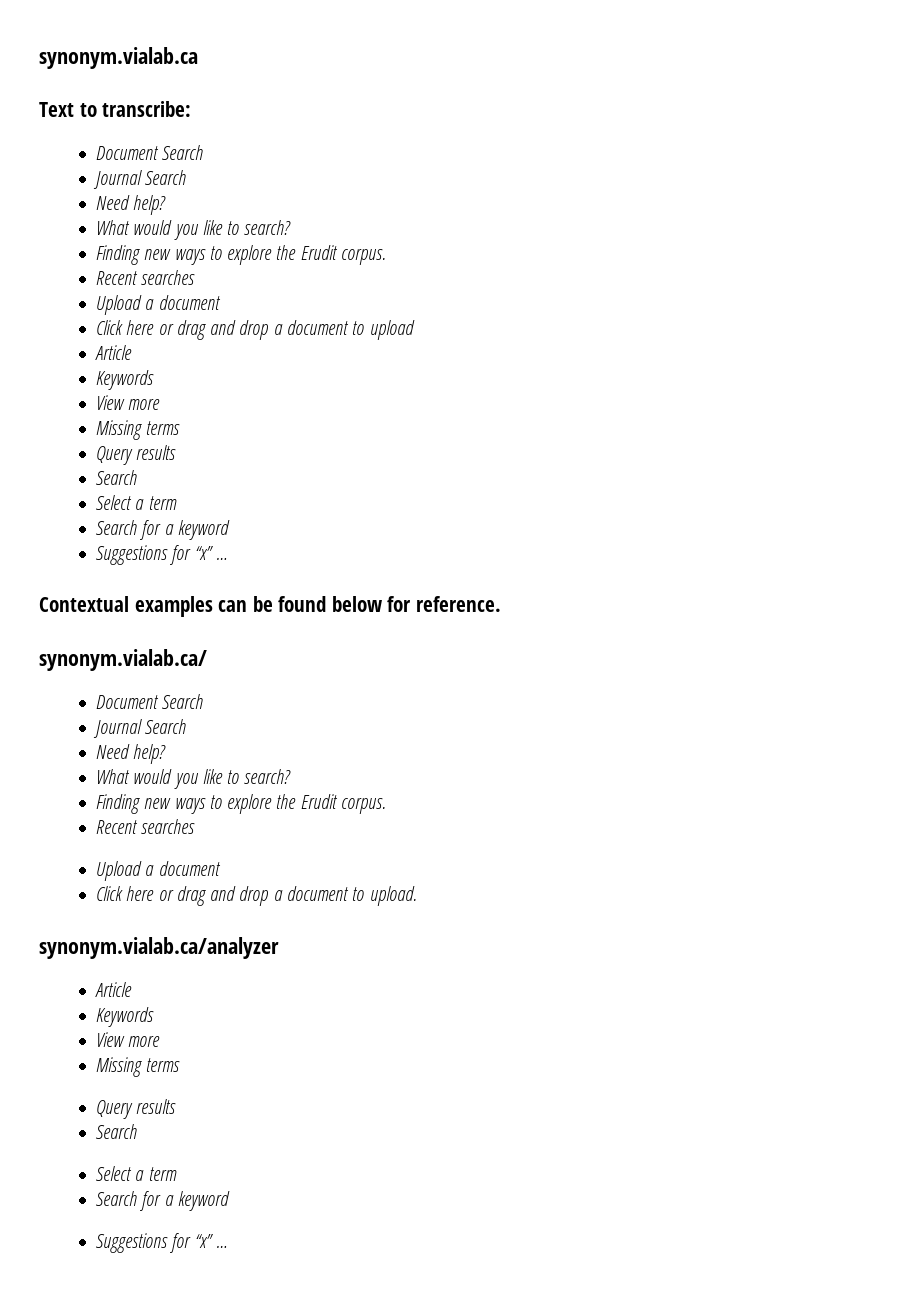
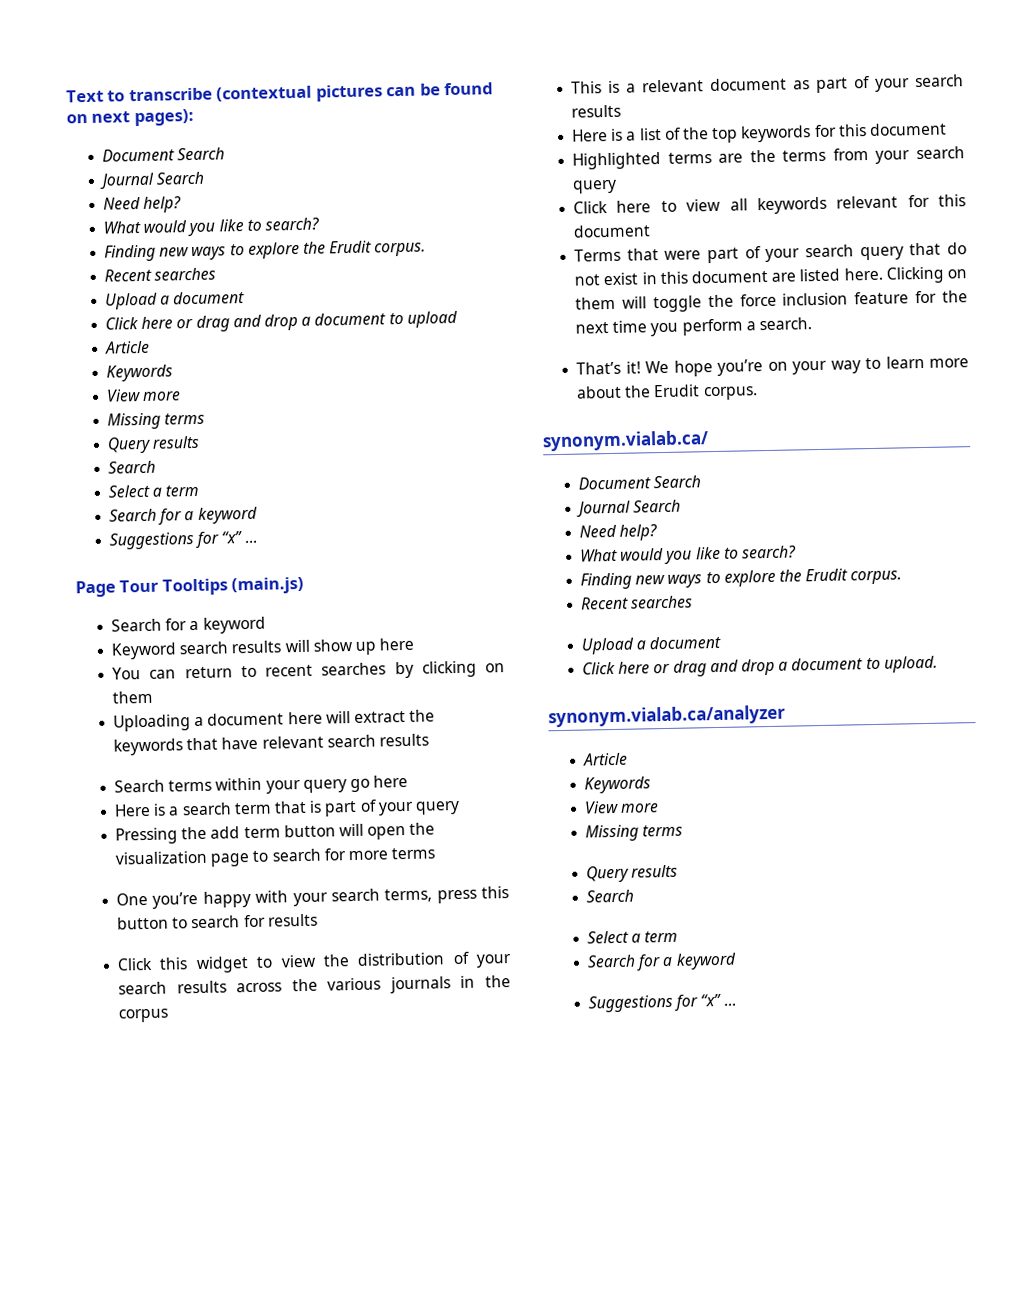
[39,47,198,69] synonym.vialab.ca // -> (66, 96) none
[102,101,192,117] transcribe: -> [128,82,494,102] [66,108,194,127] transcribe (contextual pictures can be found on next pages):
[39,596,501,617] Contextual examples can be found below for reference. -> [75,576,305,598] [111,616,266,634] [111,637,415,660] [112,660,505,680] [112,690,154,704] [113,709,436,732] [113,733,430,756] [114,774,409,794] [114,799,460,817] [115,822,436,845] [115,847,436,867] [116,886,509,909] [117,913,318,930] [117,951,512,974] [118,975,511,995] [118,1008,170,1023] [571,74,964,94] [571,104,622,118] [572,122,947,143] [572,146,965,170] [572,179,618,194] [573,194,966,215] [573,224,652,238] [574,242,968,264] [574,266,967,286] [575,290,968,313] [575,317,813,337] [576,355,969,377] [576,384,758,401] Page Tour Tooltips (main.js) // Search for a keyword // Keyword search results will show up here // You can return to recent searches by clicking on them // Uploading a document here will extract the keywords that have relevant search results // Search terms within your query go here // Here is a search term that is part of your query // Pressing the add term button will open the visualization page to search for more terms // One you’re happy with your search terms, press this button to search for results // Click this widget to view the distribution of your search results across the various journals in the corpus // This is a relevant document as part of your search results // Here is a list of the top keywords for this document // Highlighted terms are the terms from your search query // Click here to view all keywords relevant for this document // Terms that were part of your search query that do not exist in this document are listed here. Clicking on them will toggle the force inclusion feature for the next time you perform a search. // That’s it! We hope you’re on your way to learn more about the Erudit corpus.

